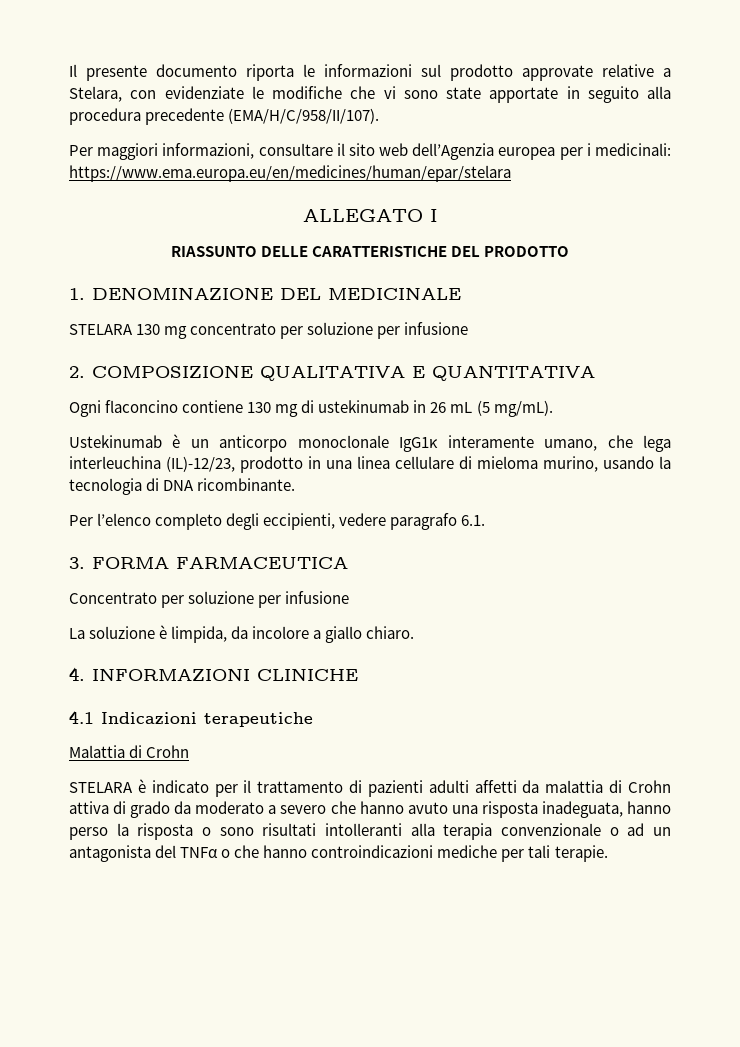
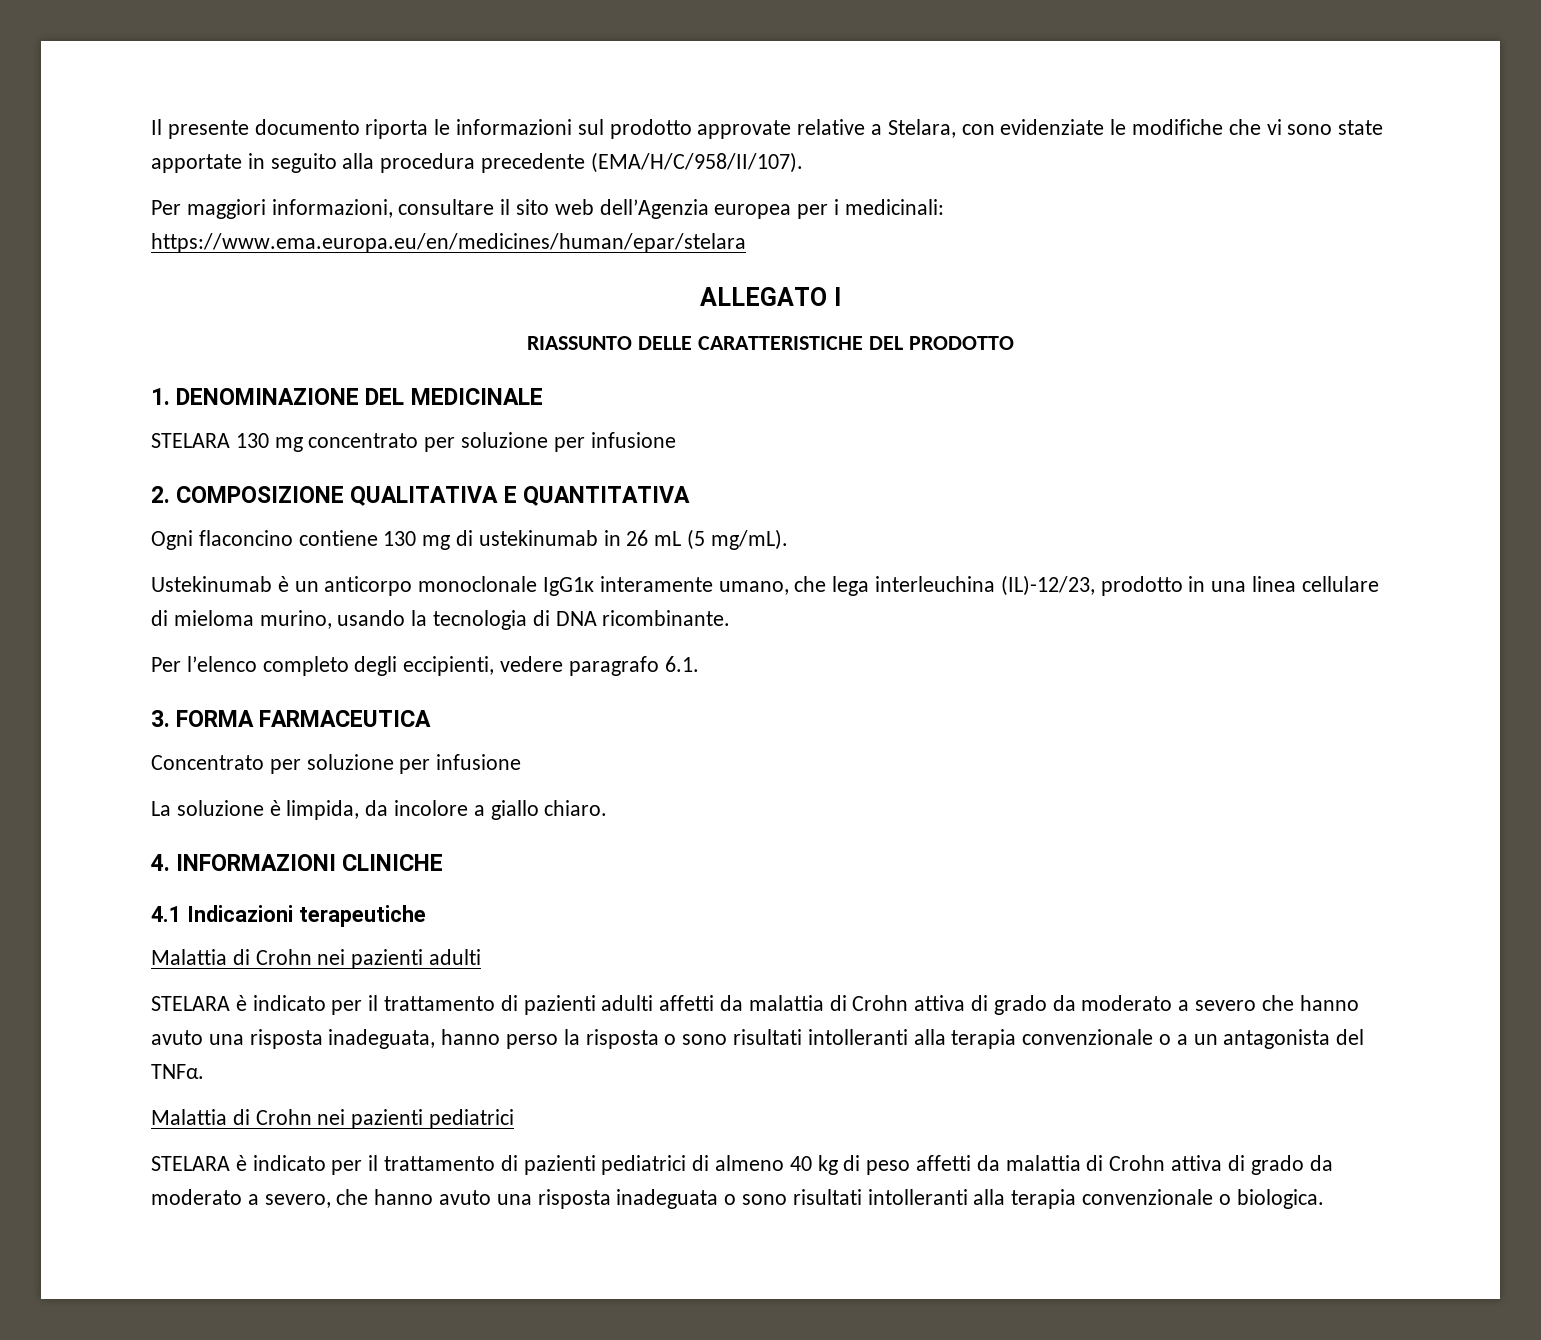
(190, 751) none -> [317,949,482,969] nei pazienti adulti
[627,823,645,836] ad -> [1176,1034,1188,1045] a
[180,845,608,862] TNFα o che hanno controindicazioni mediche per tali terapie. -> [151,1064,204,1079] [151,1109,515,1129] [151,1155,1333,1175] [151,1189,1324,1209] TNFα. // Malattia di Crohn nei pazienti pediatrici // STELARA è indicato per il trattamento di pazienti pediatrici di almeno 40 kg di peso affetti da malattia di Crohn attiva di grado da moderato a severo, che hanno avuto una risposta inadeguata o sono risultati intolleranti alla terapia convenzionale o biologica.

